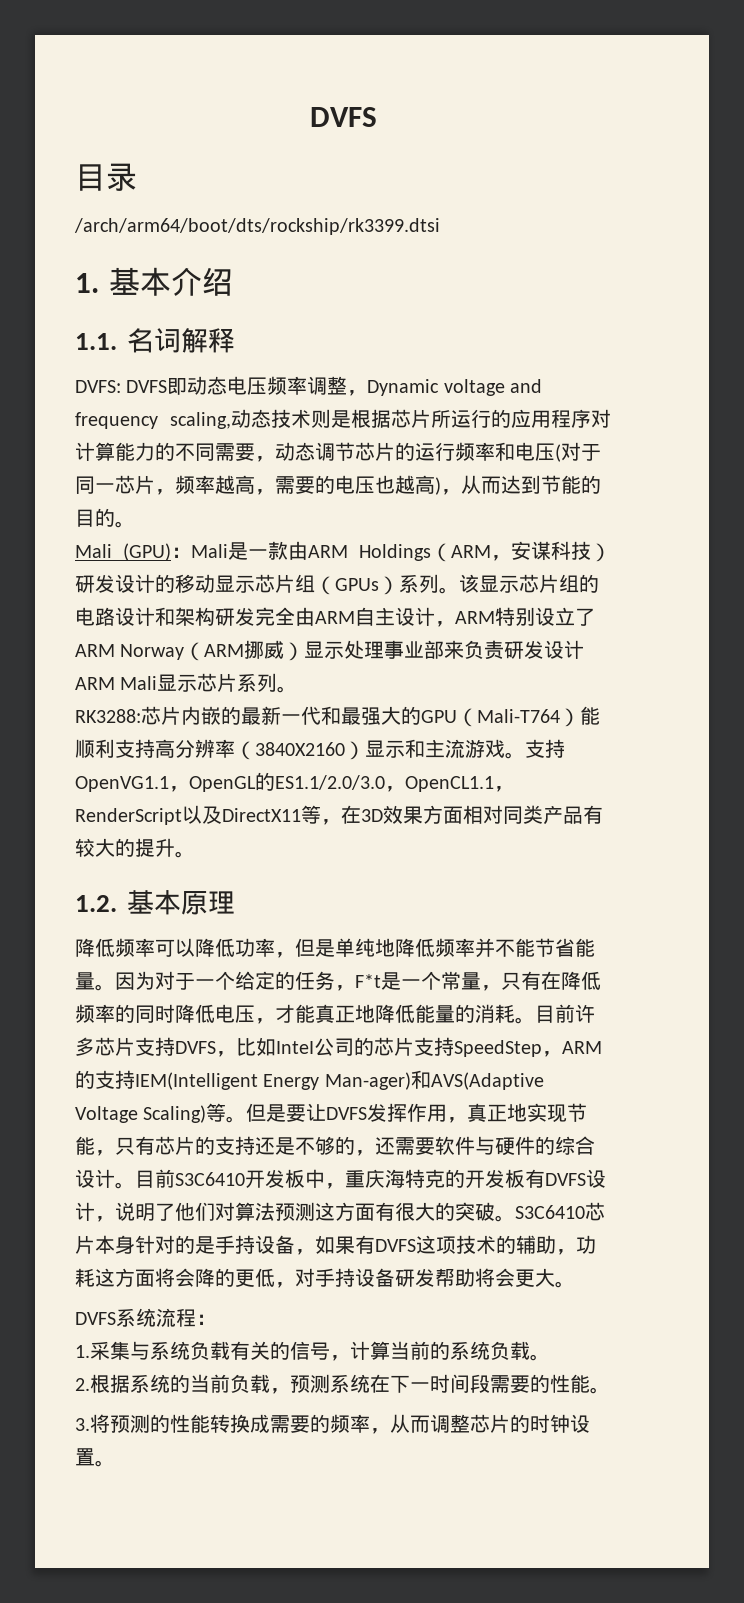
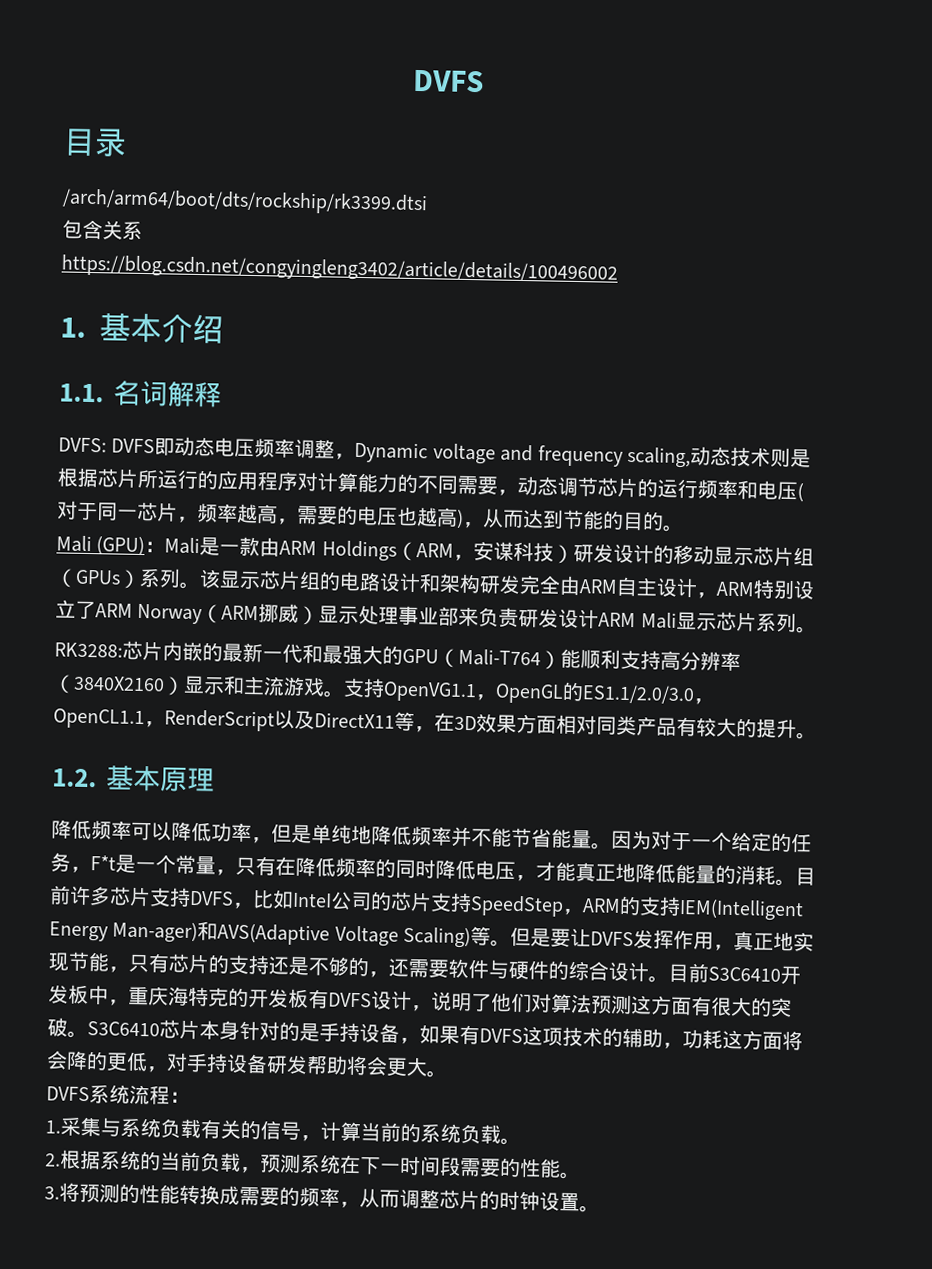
(440, 226) none -> [62,219,143,240] [61,254,618,285] // 包含关系 // https://blog.csdn.net/congyingleng3402/article/details/100496002

